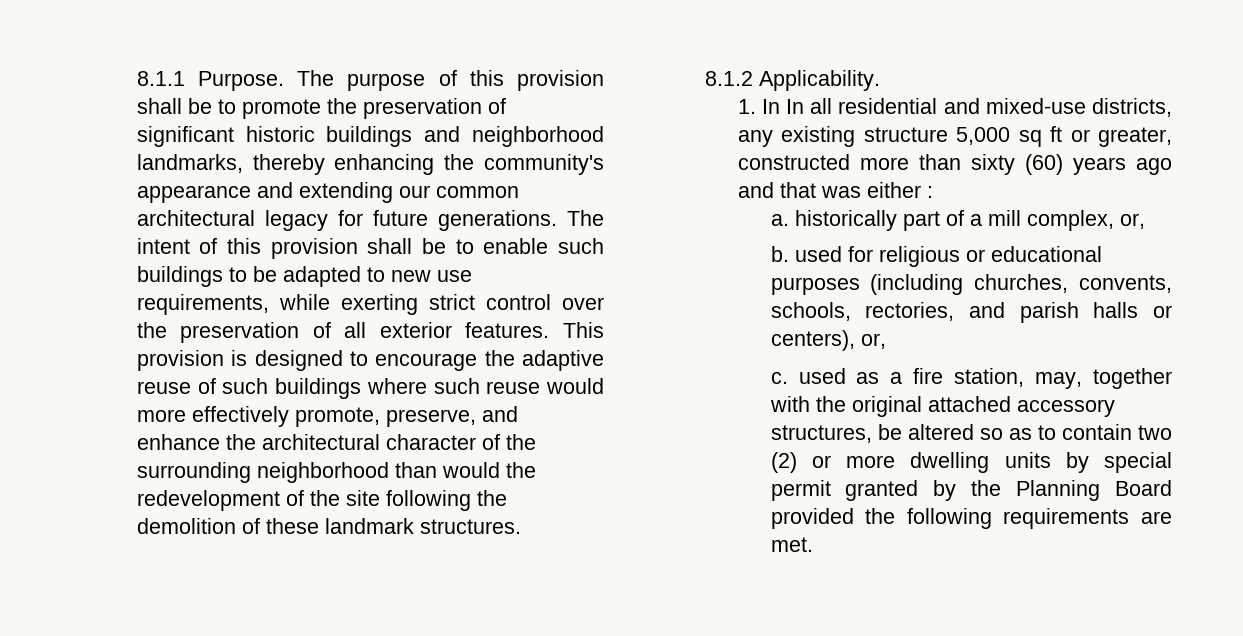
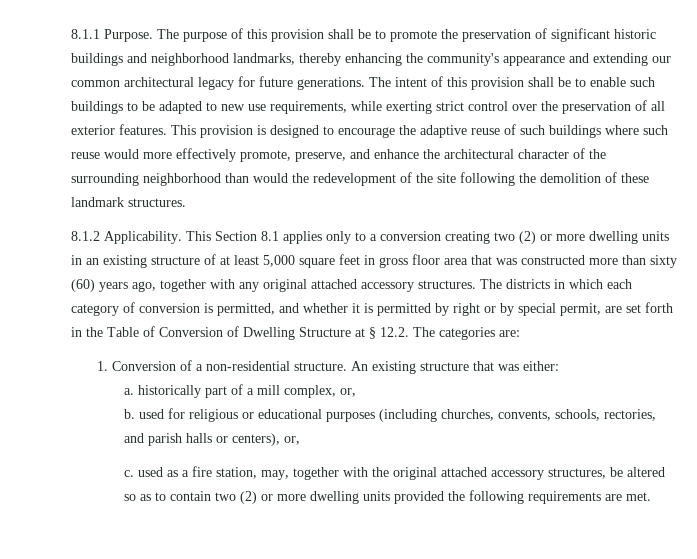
[737,98,1172,117] [737,126,1172,147] // 1. In In all residential and mixed-use districts, any existing structure 5,000 sq ft or greater, -> [186,231,670,244] [71,254,518,268] This Section 8.1 applies only to a conversion creating two (2) or more dwelling units in an existing structure of at least 5,000 square feet in gross floor area that was
[1136,158,1172,175] [737,182,933,198] ago and that was either : -> [132,279,633,292] [71,302,674,316] [71,326,521,340] [97,360,560,374] ago, together with any original attached accessory structures. The districts in which each category of conversion is permitted, and whether it is permitted by right or by special permit, are set forth in the Table of Conversion of Dwelling Structure at § 12.2. The categories are: // 1. Conversion of a non-residential structure. An existing structure that was either:
[1065,452,1172,473] [770,480,1172,501] by special permit granted by the Planning Board -> (390, 496) none

